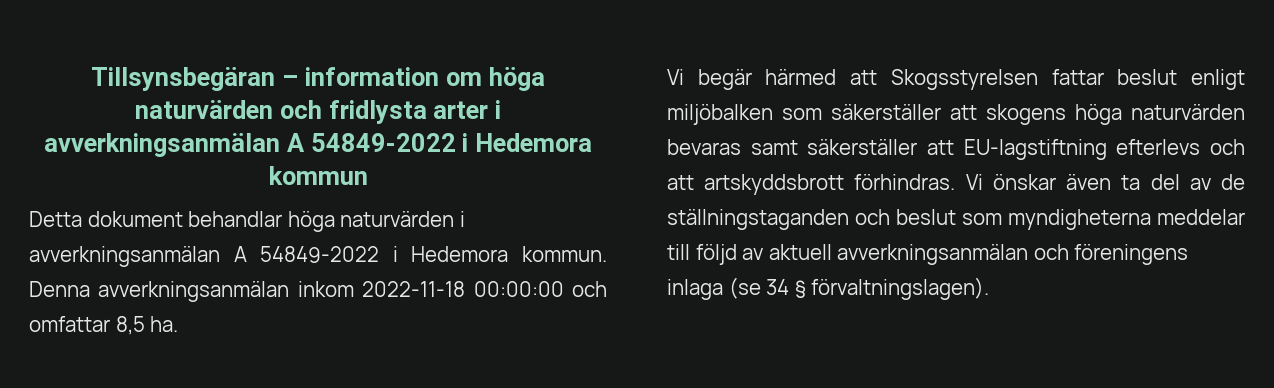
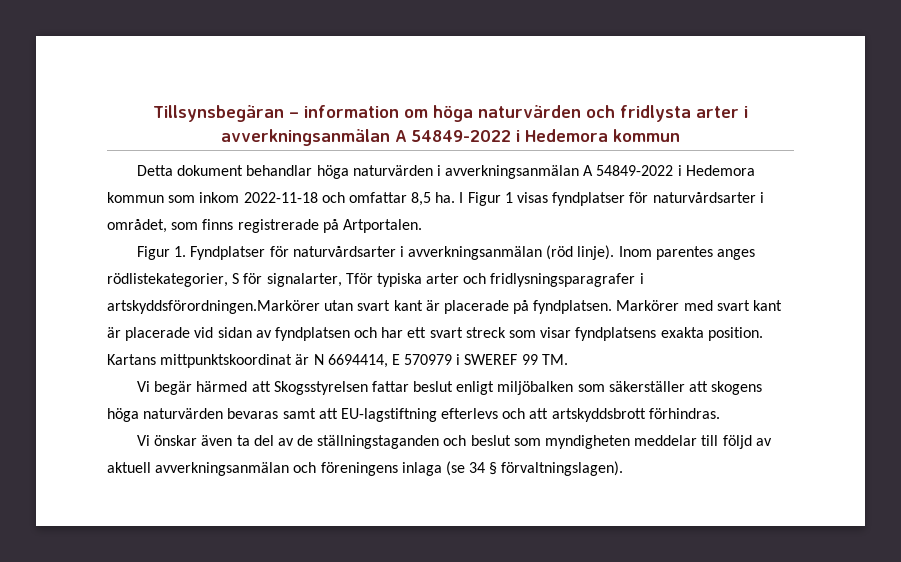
[522,246,608,262] [29,281,290,302] kommun. Denna avverkningsanmälan -> [107,192,196,203] kommun som
[473,281,564,297] 00:00:00 -> (318, 197) none
(179, 324) none -> [459,192,764,206] [107,219,422,233] [136,245,756,260] [107,273,644,287] [107,300,783,314] [107,327,763,341] [107,354,568,368] I Figur 1 visas fyndplatser för naturvårdsarter i området, som finns registrerade på Artportalen. // Figur 1. Fyndplatser för naturvårdsarter i avverkningsanmälan (röd linje). Inom parentes anges rödlistekategorier, S för signalarter, Tför typiska arter och fridlysningsparagrafer i artskyddsförordningen.Markörer utan svart kant är placerade på fyndplatsen. Markörer med svart kant är placerade vid sidan av fyndplatsen och har ett svart streck som visar fyndplatsens exakta position. Kartans mittpunktskoordinat är N 6694414, E 570979 i SWEREF 99 TM.
[807,139,918,155] säkerställer -> (316, 413) none
(956, 182) none -> (720, 413) //
[1008,209,1151,230] myndigheterna -> [545,435,631,449] myndigheten

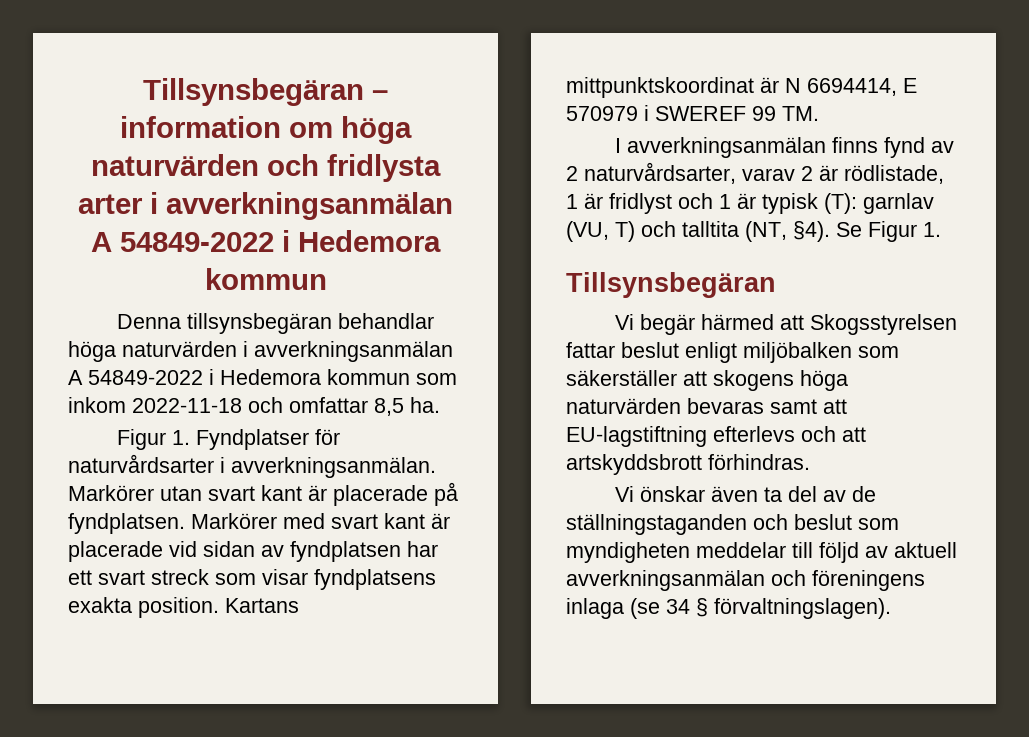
[136,165,244,176] Detta dokument -> [117,313,333,334] Denna tillsynsbegäran
[459,192,764,206] [107,219,422,233] I Figur 1 visas fyndplatser för naturvårdsarter i området, som finns registrerade på Artportalen. -> (440, 405) none
[408,245,756,260] [107,273,644,287] [107,300,320,314] avverkningsanmälan (röd linje). Inom parentes anges rödlistekategorier, S för signalarter, Tför typiska arter och fridlysningsparagrafer i artskyddsförordningen.Markörer -> [231,457,436,478] [68,485,154,501] avverkningsanmälan. Markörer
[354,327,378,338] och -> (401, 551) none
(568, 359) none -> [615,137,955,158] [566,162,944,184] [566,193,934,214] [566,221,941,242] [566,272,776,298] // I avverkningsanmälan finns fynd av 2 naturvårdsarter, varav 2 är rödlistade, 1 är fridlyst och 1 är typisk (T): garnlav (VU, T) och talltita (NT, §4). Se Figur 1. // Tillsynsbegäran

